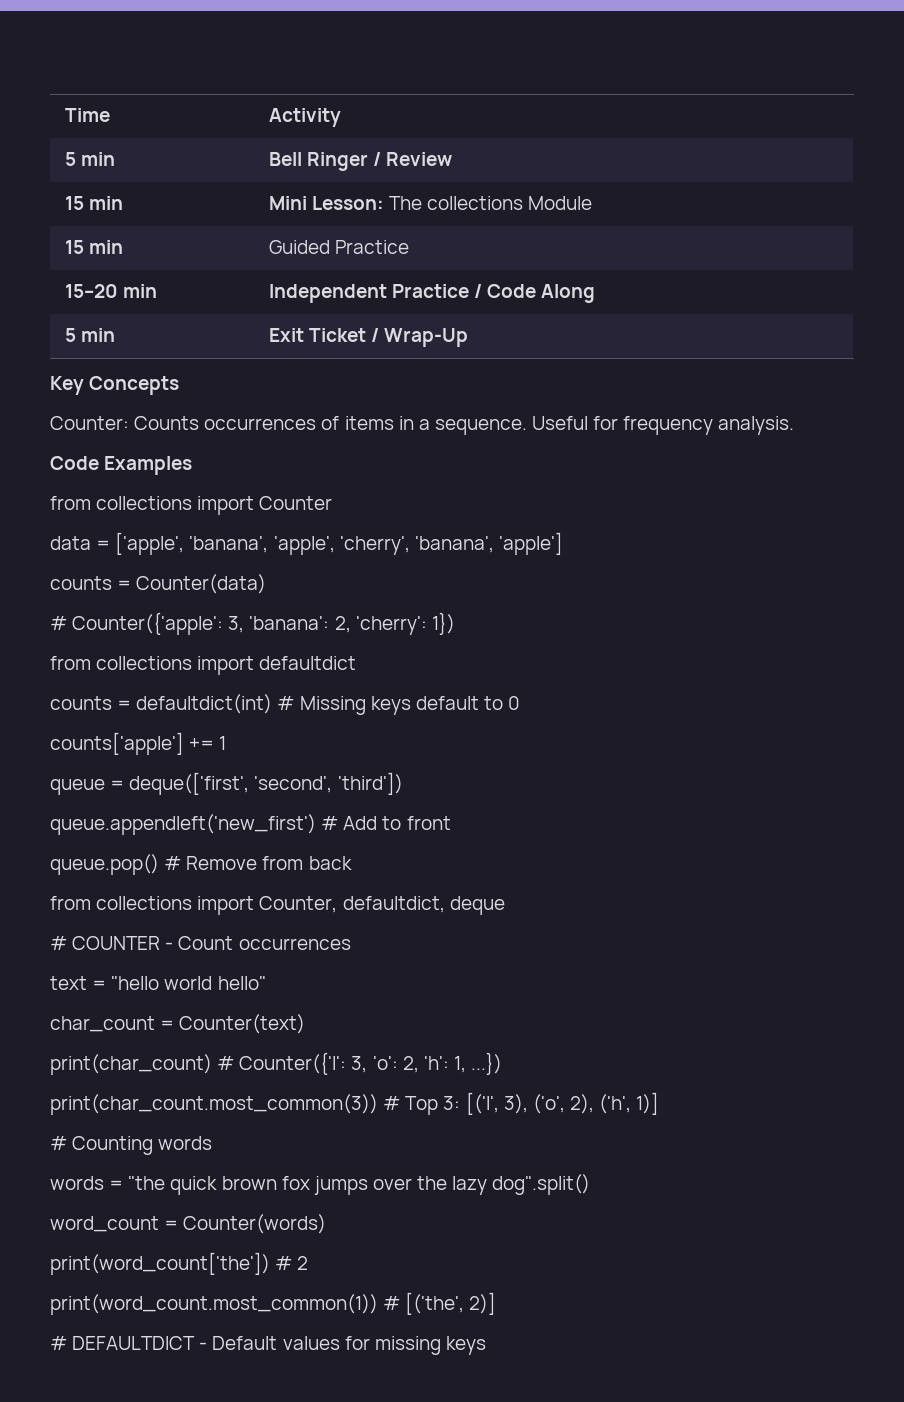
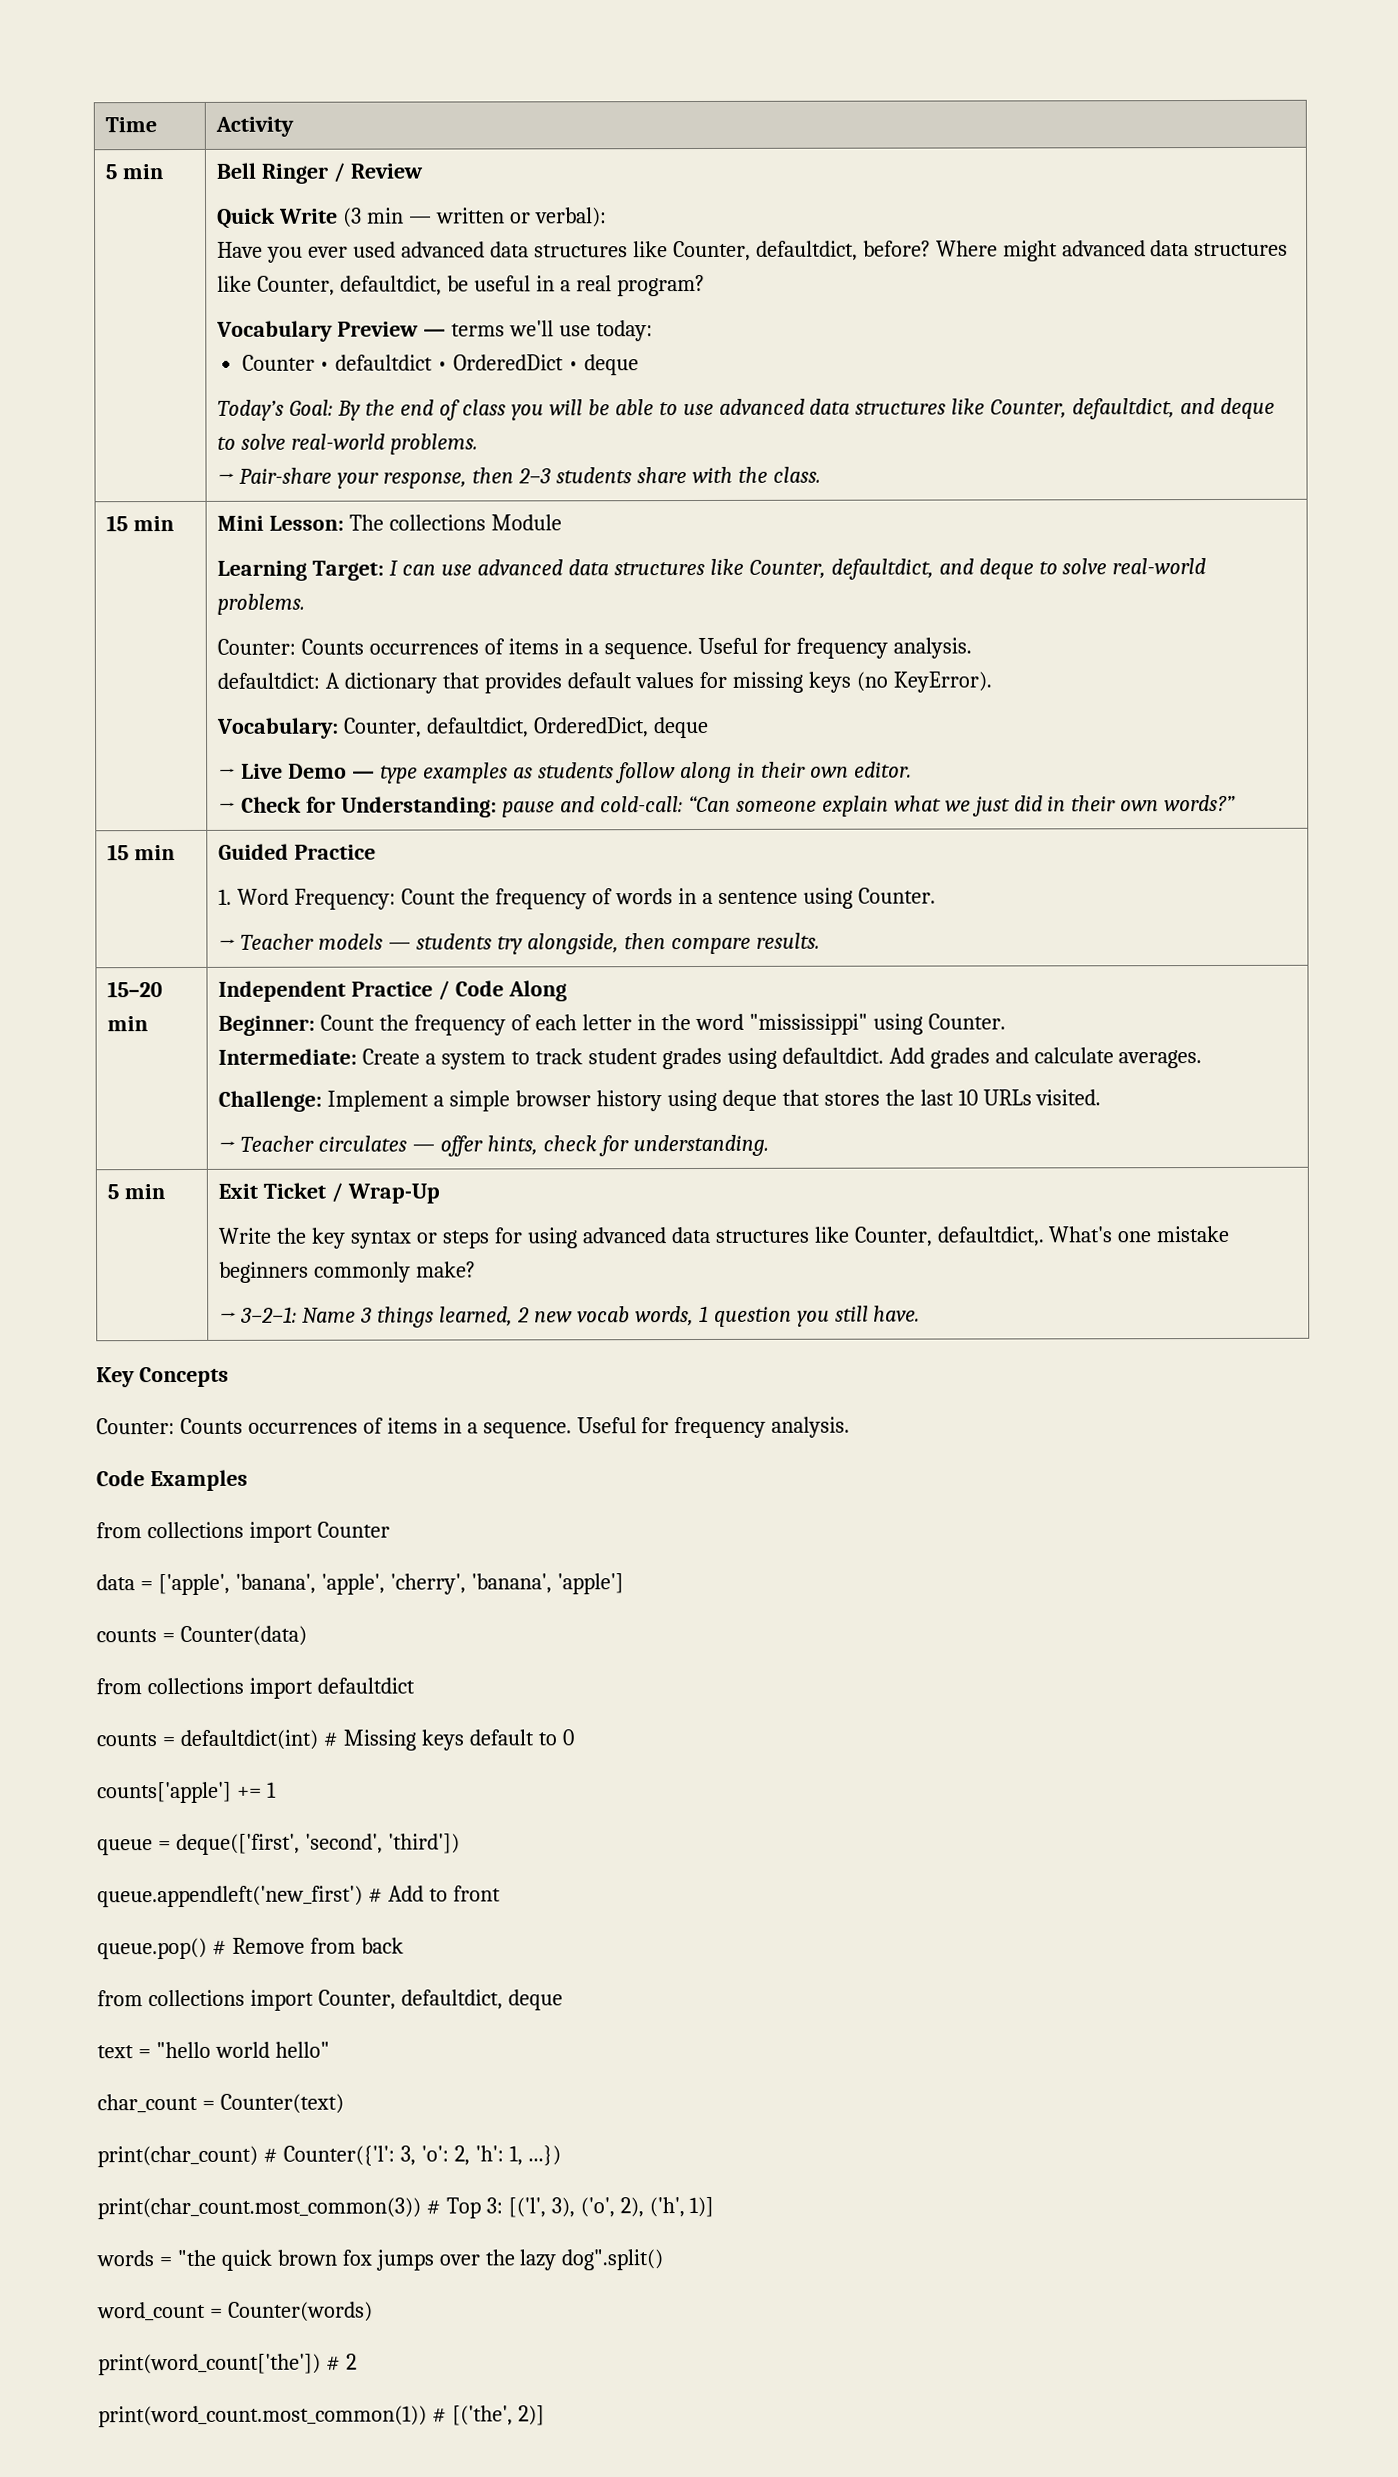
(452, 159) none -> [217,207,607,229] [217,240,1289,263] [217,274,705,297] [216,320,653,342] [241,354,640,376] [217,397,1276,421] [217,433,479,455] [217,466,821,489] // Quick Write (3 min — written or verbal): // Have you ever used advanced data structures like Counter, defaultdict, before? Where might advanced data structures like Counter, defaultdict, be useful in a real program? // Vocabulary Preview — terms we'll use today: // Counter • defaultdict • OrderedDict • deque // Today’s Goal: By the end of class you will be able to use advanced data structures like Counter, defaultdict, and deque to solve real-world problems. // → Pair-share your response, then 2–3 students share with the class.
[64,240,123,254] [268,240,409,254] // 15 min | Guided Practice -> [217,558,1207,581] [217,593,306,615] [217,637,972,660] [217,671,992,694] [216,716,710,739] [218,761,912,784] [218,794,1237,818] [107,844,176,861] [218,843,377,860] [218,887,936,910] [218,932,820,955] // Learning Target: I can use advanced data structures like Counter, defaultdict, and deque to solve real-world problems. // Counter: Counts occurrences of items in a sequence. Useful for frequency analysis. // defaultdict: A dictionary that provides default values for missing keys (no KeyError). // Vocabulary: Counter, defaultdict, OrderedDict, deque // → Live Demo — type examples as students follow along in their own editor. // → Check for Understanding: pause and cold-call: “Can someone explain what we just did in their own words?” // 15 min | Guided Practice // 1. Word Frequency: Count the frequency of words in a sentence using Counter. // → Teacher models — students try alongside, then compare results.
(596, 293) none -> [218,1013,1006,1036] [218,1047,1203,1070] [218,1089,1102,1112] [218,1134,769,1157] // Beginner: Count the frequency of each letter in the word "mississippi" using Counter. // Intermediate: Create a system to track student grades using defaultdict. Add grades and calculate averages. // Challenge: Implement a simple browser history using deque that stores the last 10 URLs visited. // → Teacher circulates — offer hints, check for understanding.
(468, 337) none -> [218,1225,1231,1249] [219,1261,477,1283] [219,1305,921,1328] // Write the key syntax or steps for using advanced data structures like Counter, defaultdict,. What's one mistake beginners commonly make? // → 3–2–1: Name 3 things learned, 2 new vocab words, 1 question you still have.
[50,612,455,635] // # Counter({'apple': 3, 'banana': 2, 'cherry': 1}) -> (307, 1635) none
[50,936,351,950] // # COUNTER - Count occurrences -> (563, 2000) none
[50,1136,213,1155] // # Counting words -> (715, 2207) none
[50,1336,486,1355] // # DEFAULTDICT - Default values for missing keys -> (545, 2415) none

